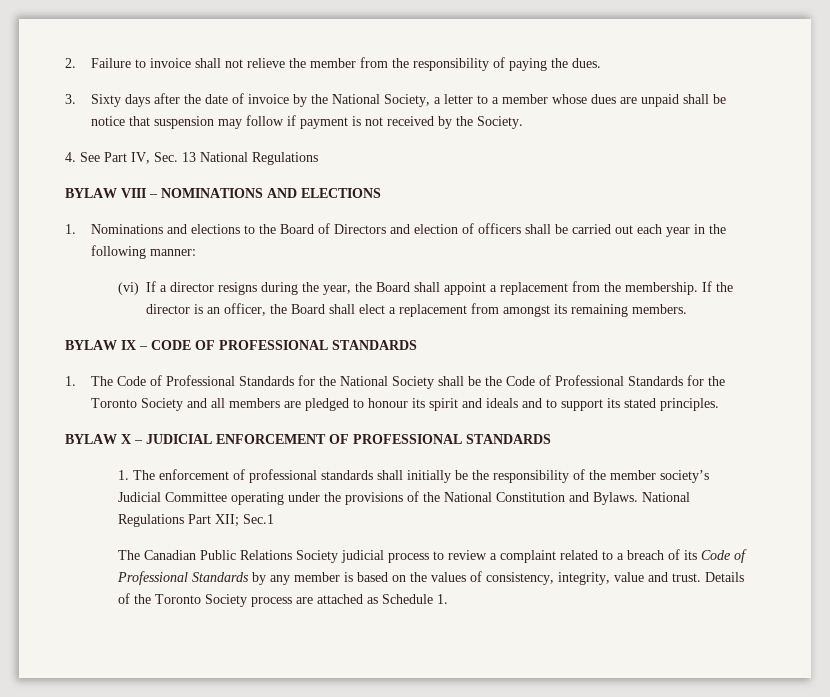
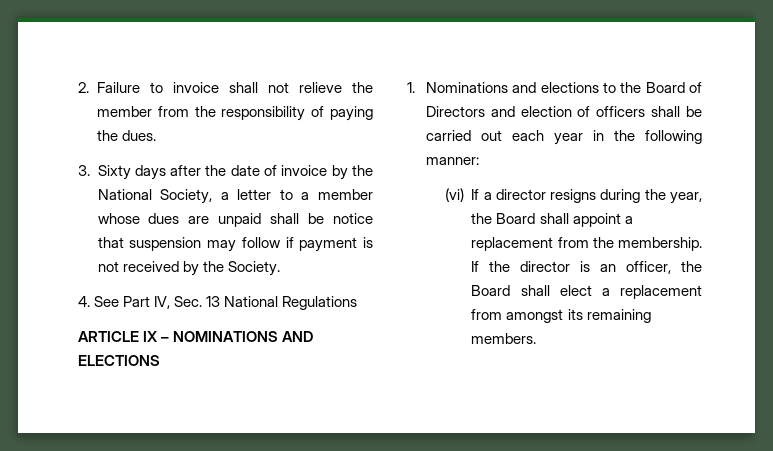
[65,188,146,198] BYLAW VIII -> [78,331,159,342] ARTICLE IX
[65,340,417,350] [65,375,726,389] [91,398,720,411] [65,434,551,444] [117,469,709,483] [117,491,690,505] [117,514,274,527] [117,549,747,563] [116,571,744,585] [117,593,448,607] // BYLAW IX – CODE OF PROFESSIONAL STANDARDS // 1. The Code of Professional Standards for the National Society shall be the Code of Professional Standards for the Toronto Society and all members are pledged to honour its spirit and ideals and to support its stated principles. // BYLAW X – JUDICIAL ENFORCEMENT OF PROFESSIONAL STANDARDS // 1. The enforcement of professional standards shall initially be the responsibility of the member society’s Judicial Committee operating under the provisions of the National Constitution and Bylaws. National Regulations Part XII; Sec.1 // The Canadian Public Relations Society judicial process to review a complaint related to a breach of its Code of Professional Standards by any member is based on the values of consistency, integrity, value and trust. Details of the Toronto Society process are attached as Schedule 1. -> (537, 338) none

